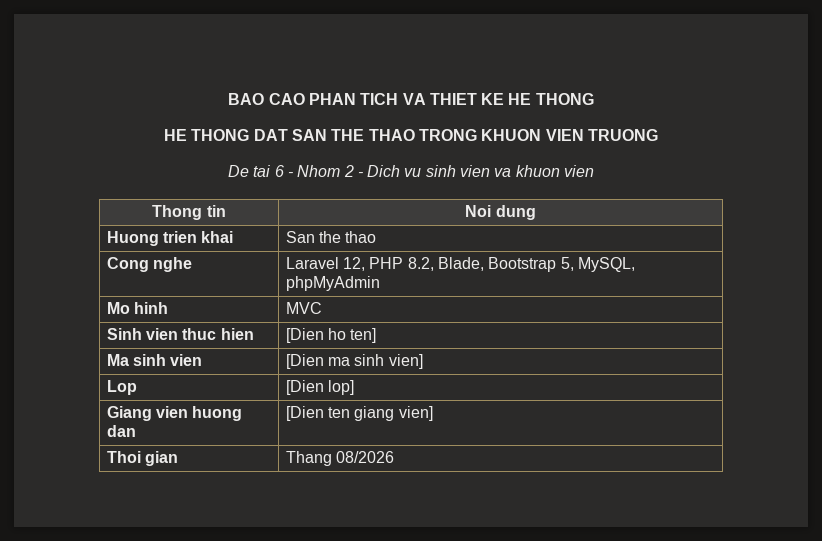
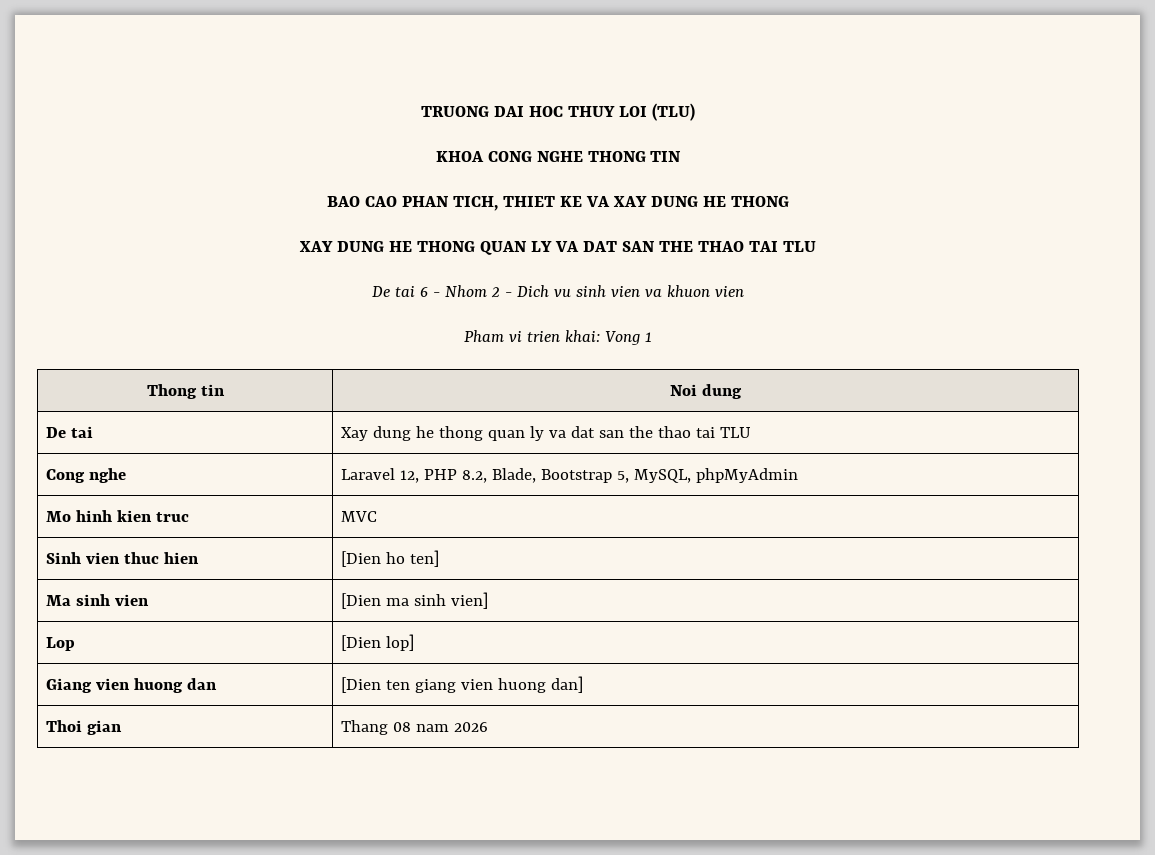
[228,93,594,105] [164,129,658,141] BAO CAO PHAN TICH VA THIET KE HE THONG // HE THONG DAT SAN THE THAO TRONG KHUON VIEN TRUONG -> [421,103,695,121] [435,151,682,162] [327,196,789,211] [299,241,816,255] TRUONG DAI HOC THUY LOI (TLU) // KHOA CONG NGHE THONG TIN // BAO CAO PHAN TICH, THIET KE VA XAY DUNG HE THONG // XAY DUNG HE THONG QUAN LY VA DAT SAN THE THAO TAI TLU
[152,205,226,220] [465,205,536,220] [106,231,234,246] [285,231,315,243] // Thong tin | Noi dung // Huong trien khai | San -> [464,330,652,345] [146,384,225,399] [670,384,742,399] [45,426,93,438] [340,426,624,441] // Pham vi trien khai: Vong 1 // Thong tin | Noi dung // De tai | Xay dung he thong quan ly va dat san
(377, 237) none -> [695,427,751,438] tai TLU
(169, 308) none -> [116,510,189,522] kien truc
[398,406,433,421] vien] -> [460,676,583,693] vien huong dan]
[336,451,395,463] 08/2026 -> [392,722,488,732] 08 nam 2026

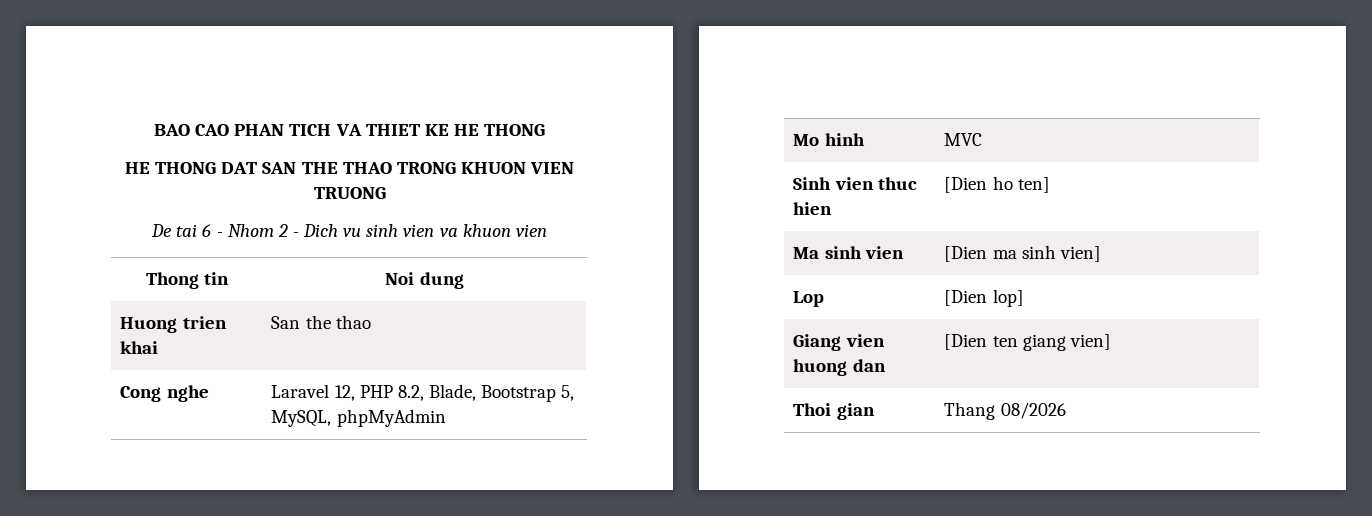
[421,103,695,121] [435,151,682,162] [327,196,789,211] [299,241,816,255] TRUONG DAI HOC THUY LOI (TLU) // KHOA CONG NGHE THONG TIN // BAO CAO PHAN TICH, THIET KE VA XAY DUNG HE THONG // XAY DUNG HE THONG QUAN LY VA DAT SAN THE THAO TAI TLU -> [153,124,546,136] [124,162,575,174] [313,187,386,199] BAO CAO PHAN TICH VA THIET KE HE THONG // HE THONG DAT SAN THE THAO TRONG KHUON VIEN TRUONG
[464,330,652,345] [146,384,225,399] [670,384,742,399] [45,426,93,438] [340,426,624,441] // Pham vi trien khai: Vong 1 // Thong tin | Noi dung // De tai | Xay dung he thong quan ly va dat san -> [145,272,230,289] [385,272,464,289] [120,316,227,333] [120,341,159,354] [271,316,301,329] // Thong tin | Noi dung // Huong trien khai | San
[695,427,751,438] tai TLU -> (371, 322) none
[116,510,189,522] kien truc -> (865, 139) none
[460,676,583,693] vien huong dan] -> [1069,334,1111,350] vien]
[392,722,488,732] 08 nam 2026 -> [1000,402,1066,419] 08/2026

